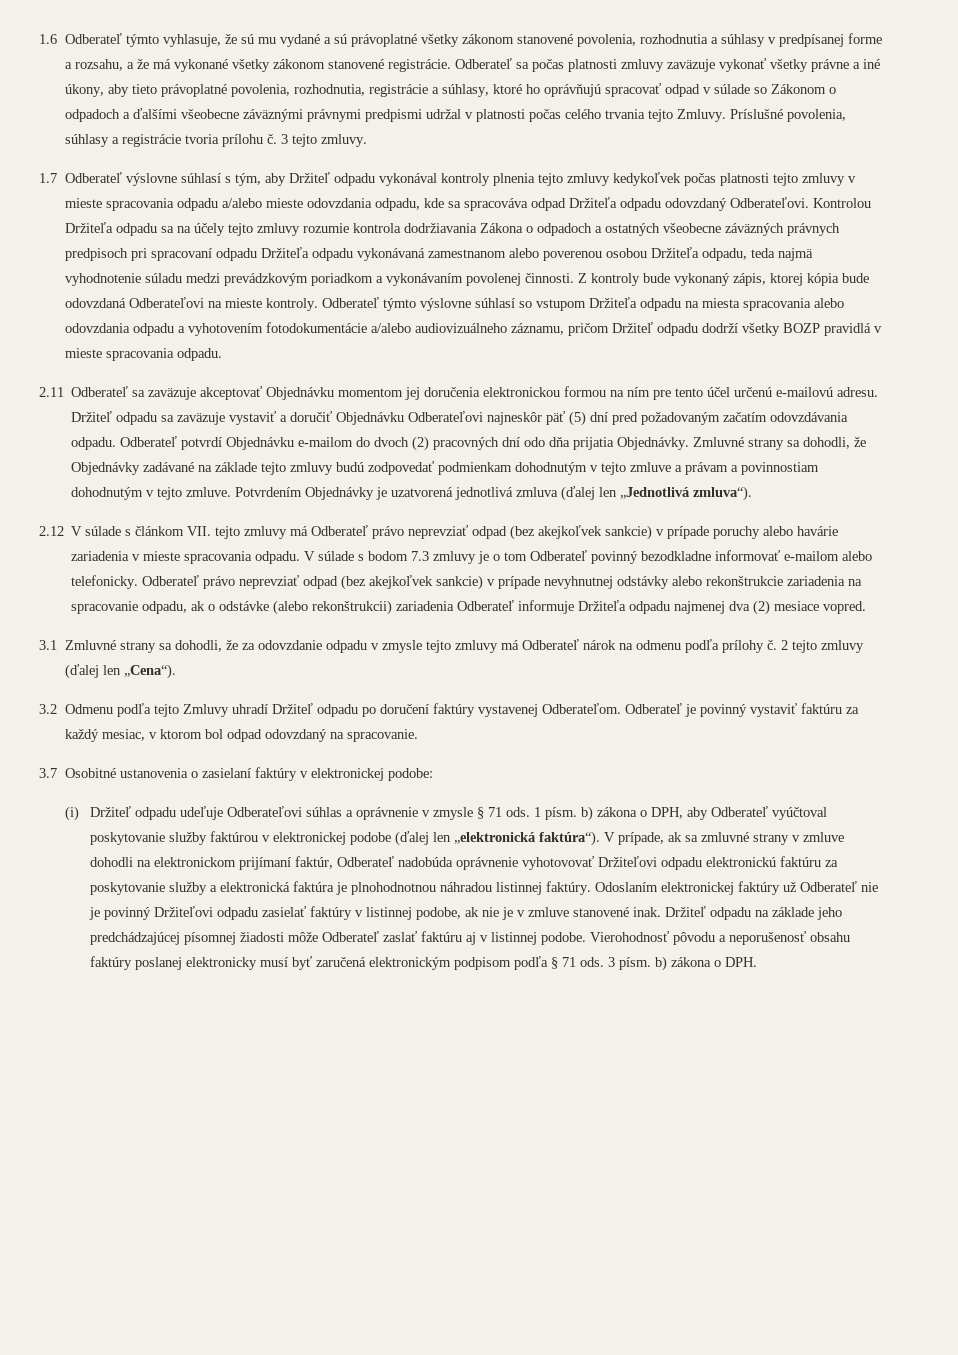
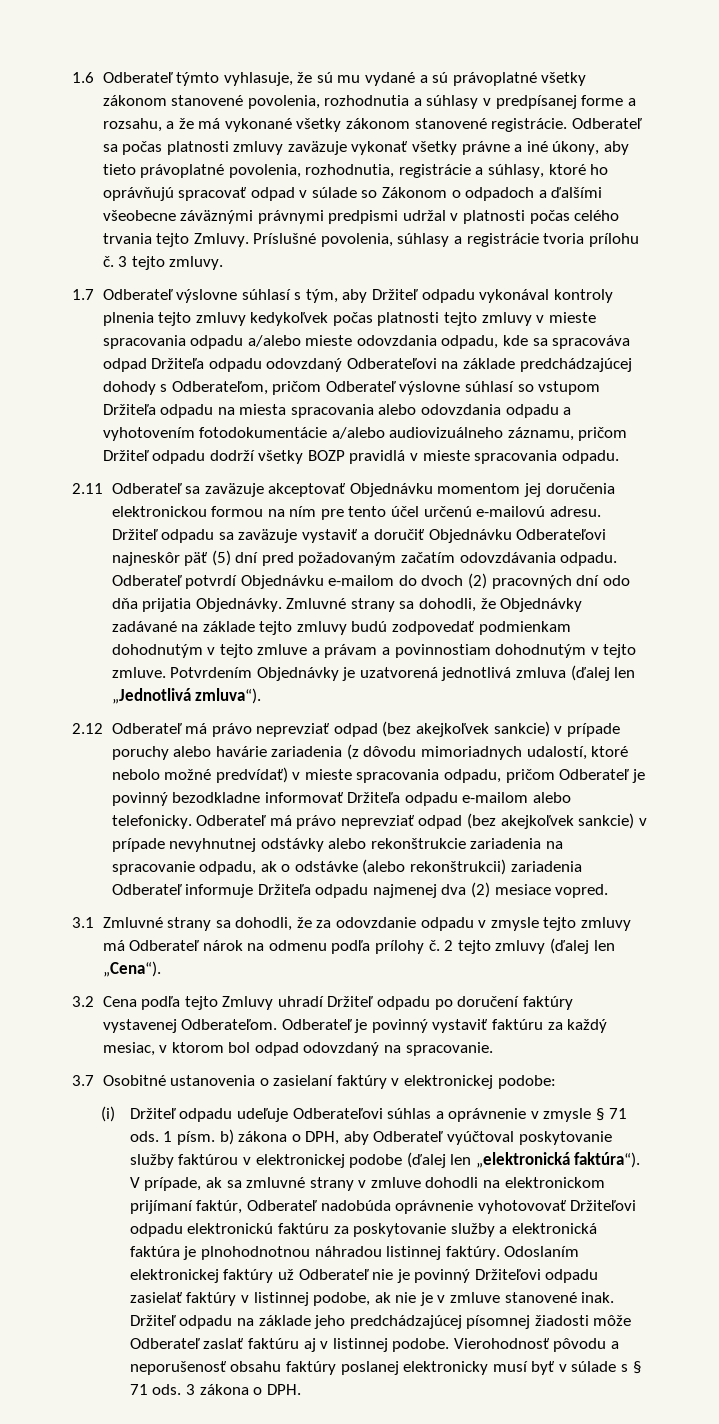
[729,197,871,208] [64,222,840,236] [64,247,813,261] [64,273,869,286] [64,297,416,311] Odberateľovi. Kontrolou Držiteľa odpadu sa na účely tejto zmluvy rozumie kontrola dodržiavania Zákona o odpadoch a ostatných všeobecne záväzných právnych predpisoch pri spracovaní odpadu Držiteľa odpadu vykonávaná zamestnanom alebo poverenou osobou Držiteľa odpadu, teda najmä vyhodnotenie súladu medzi prevádzkovým poriadkom a vykonávaním povolenej činnosti. Z kontroly bude vykonaný zápis, ktorej kópia bude odovzdaná Odberateľovi na mieste kontroly. Odberateľ týmto -> [346,358,632,372] [102,381,396,395] Odberateľovi na základe predchádzajúcej dohody s Odberateľom, pričom Odberateľ
[71,525,369,539] V súlade s článkom VII. tejto zmluvy má Odberateľ -> [111,723,208,734] Odberateľ má
[132,550,588,564] v mieste spracovania odpadu. V súlade s bodom 7.3 zmluvy je o tom Odberateľ -> [346,744,629,760] [111,767,645,783] (z dôvodu mimoriadnych udalostí, ktoré nebolo možné predvídať) v mieste spracovania odpadu, pričom Odberateľ je
(781, 555) none -> [347,792,458,806] Držiteľa odpadu
(200, 580) none -> [269,815,292,826] má
[64,704,113,714] Odmenu -> [102,996,137,1007] Cena
[316,956,549,970] zaručená elektronickým podpisom podľa -> [558,1361,629,1372] v súlade s
[619,956,668,971] písm. b) -> (195, 1389) none

